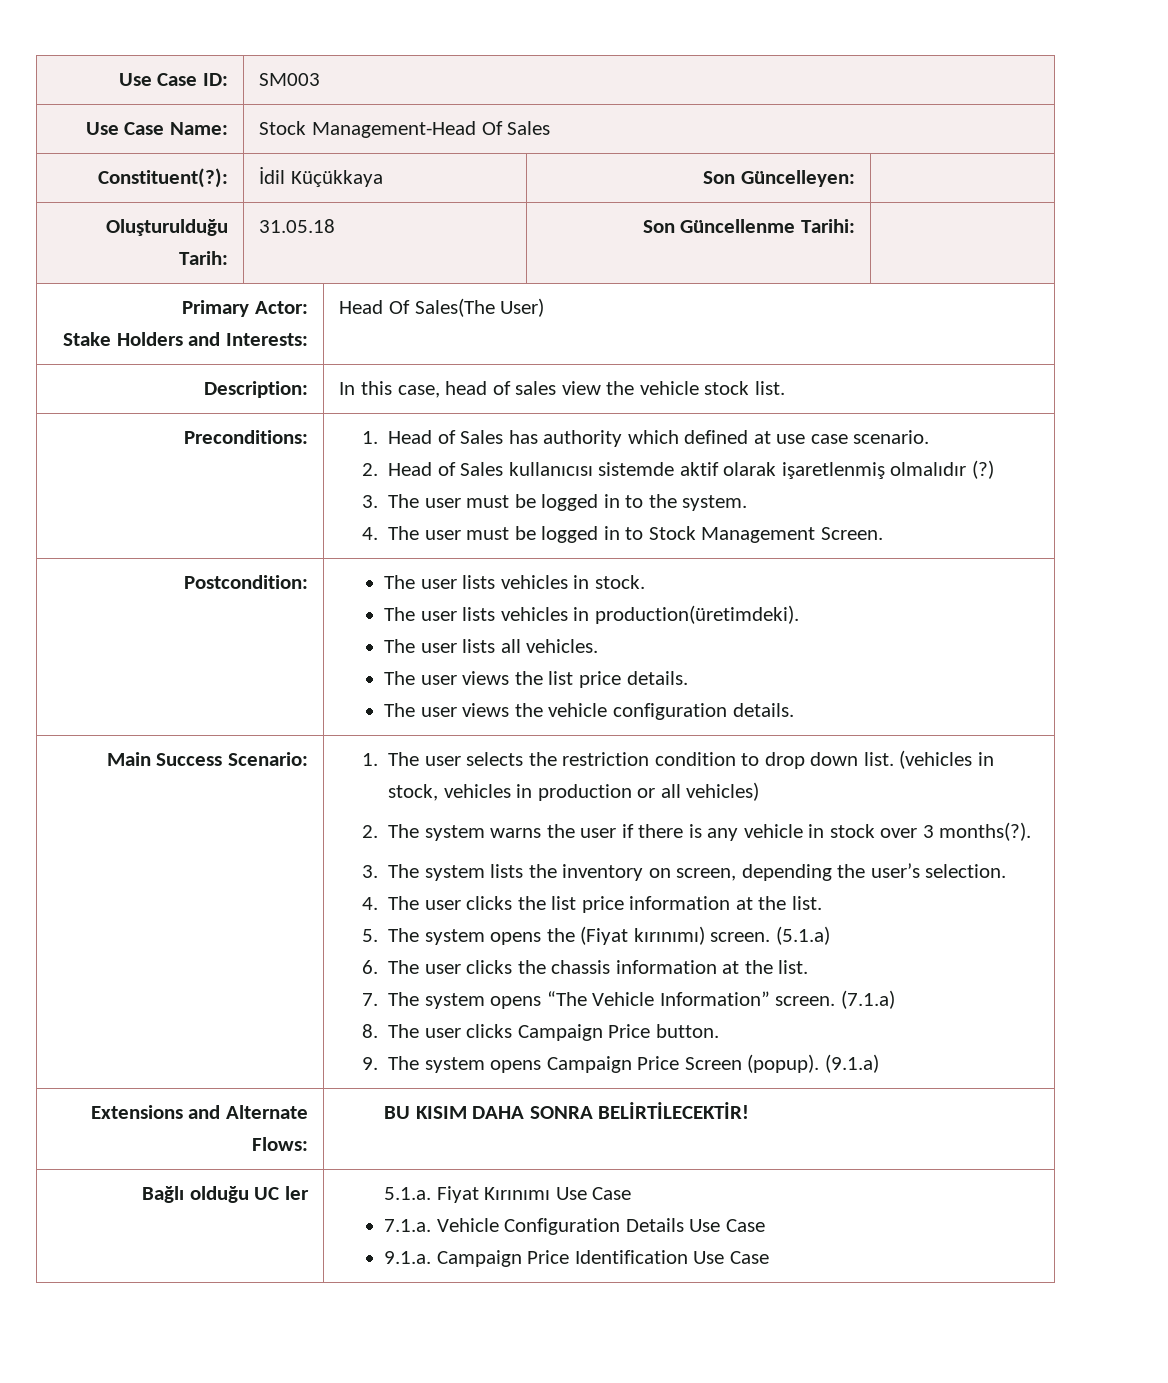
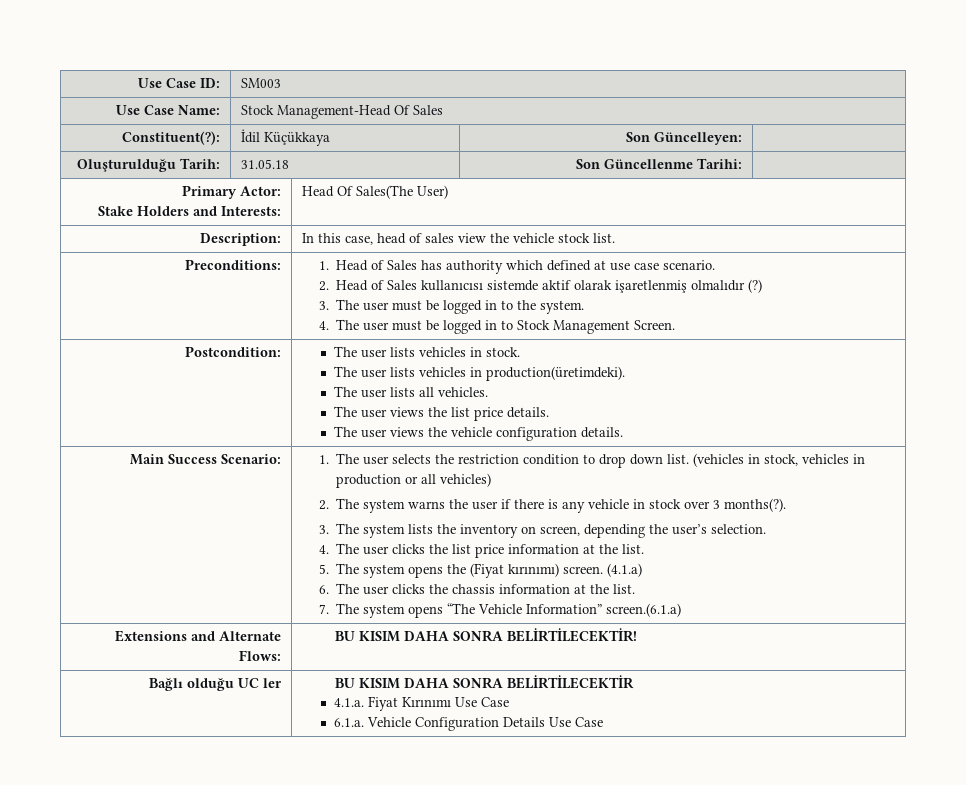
[775,926,830,945] (5.1.a) -> [606,563,642,577] (4.1.a)
[775,990,895,1009] [361,1024,719,1041] [361,1054,879,1073] screen. (7.1.a) // 8. The user clicks Campaign Price button. // 9. The system opens Campaign Price Screen (popup). (9.1.a) -> [605,603,681,617] screen.(6.1.a)
[384,1187,432,1200] 5.1.a. -> [335,675,635,689] [334,698,365,707] BU KISIM DAHA SONRA BELİRTİLECEKTİR // 4.1.a.
[384,1219,432,1232] 7.1.a. -> [334,718,365,727] 6.1.a.
[384,1250,769,1267] // 9.1.a. Campaign Price Identification Use Case -> (604, 722) none

